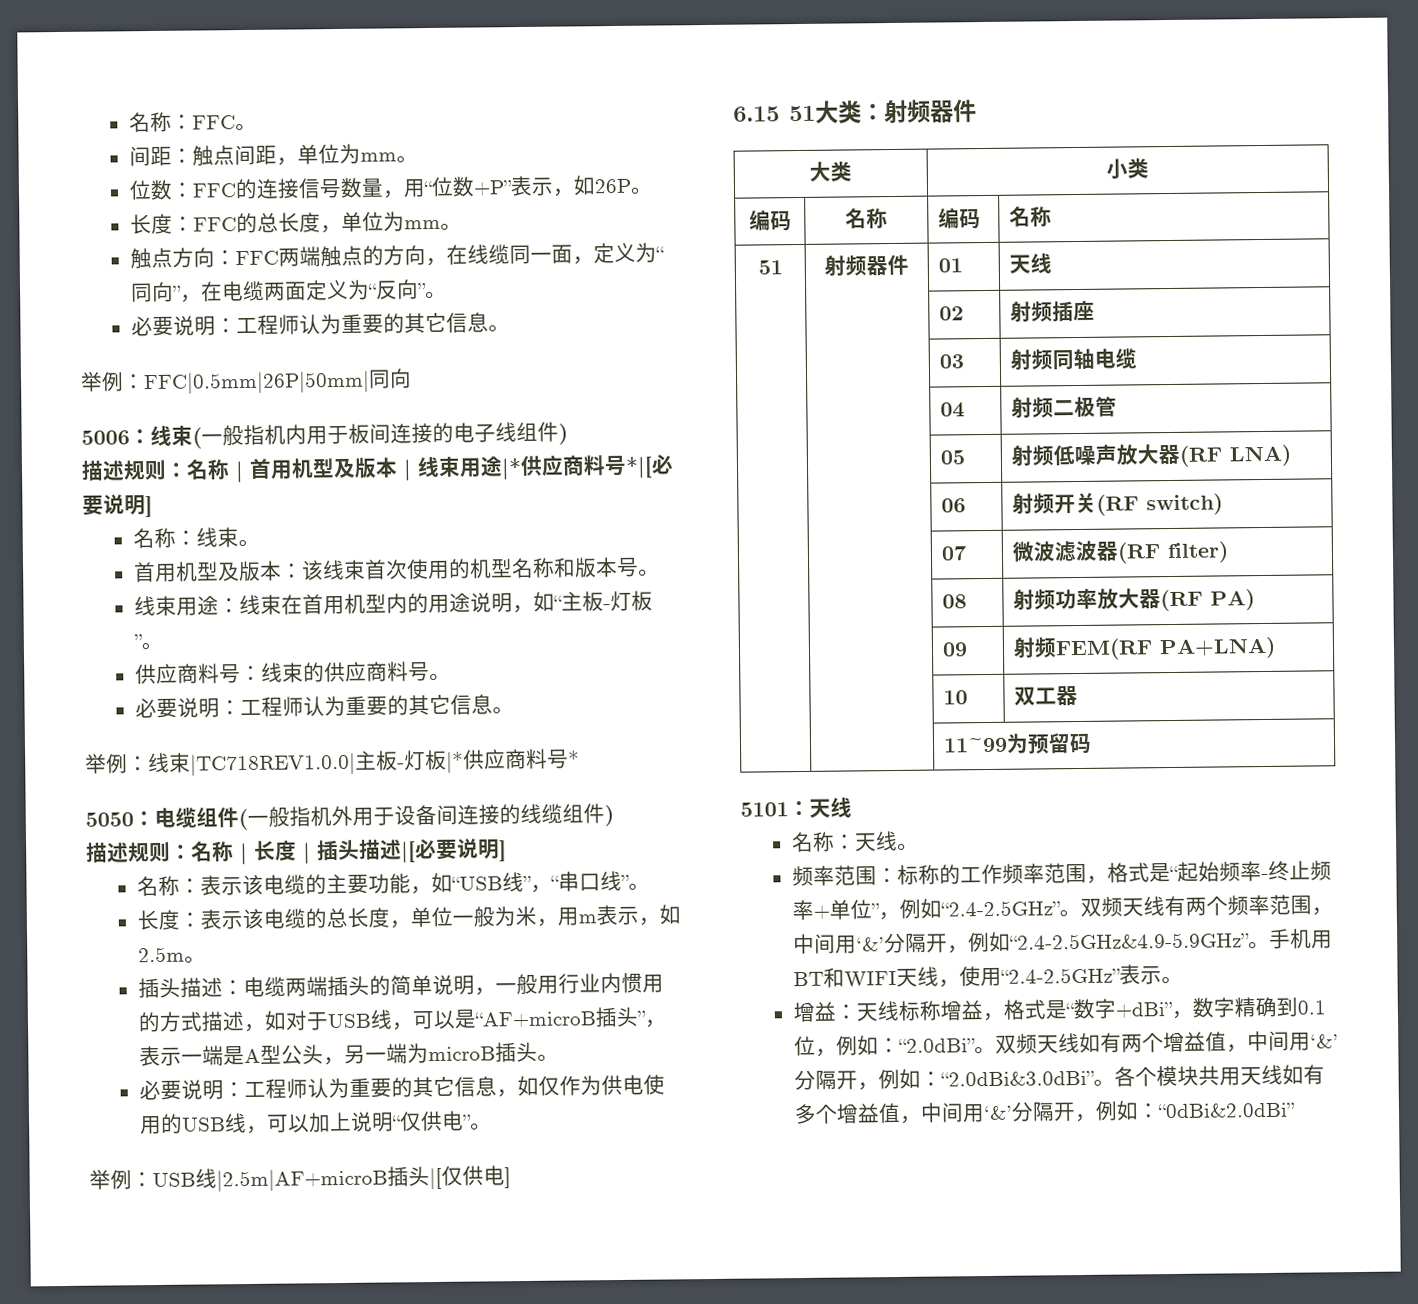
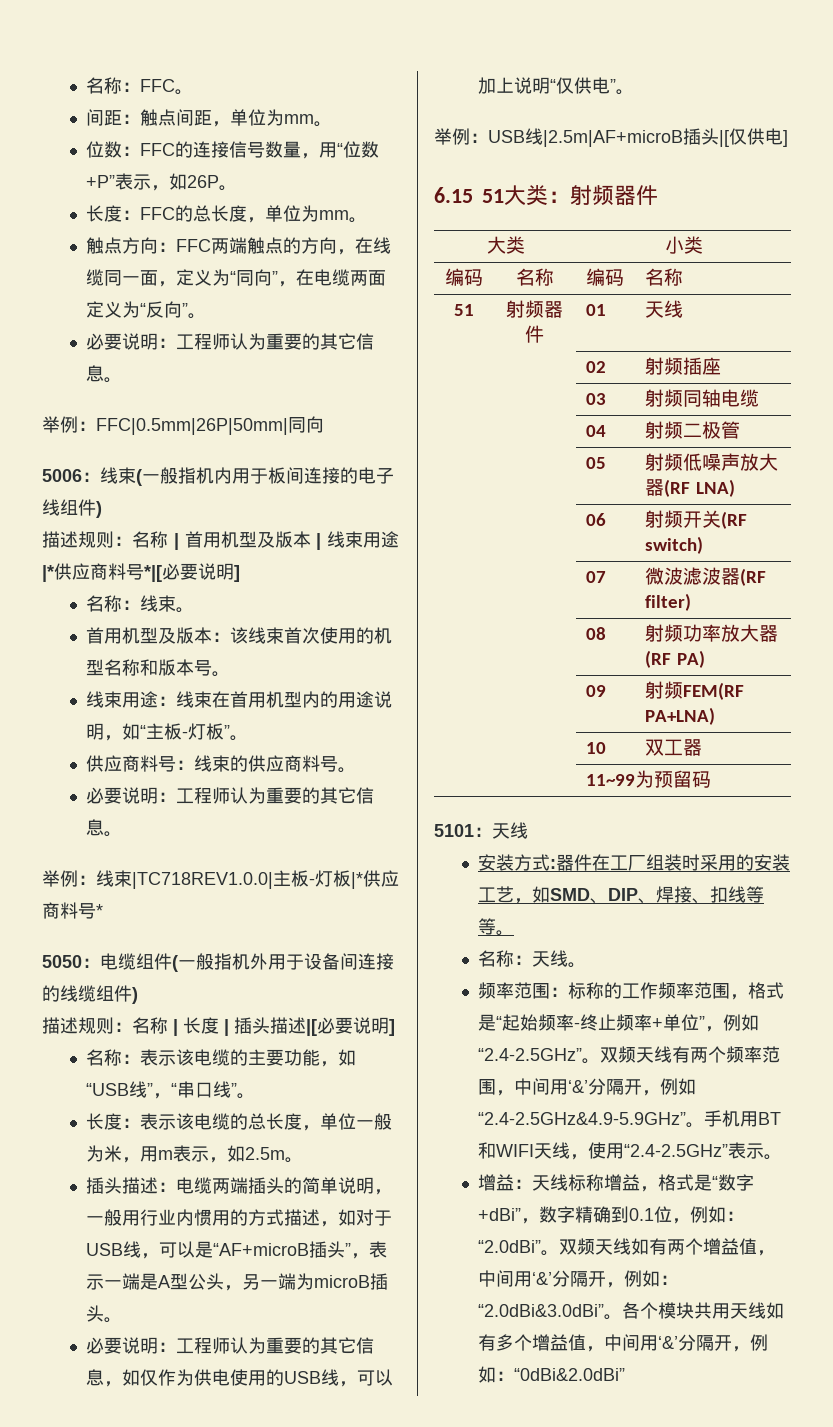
(852, 807) none -> [478,854,791,871] [478,886,765,904] [478,918,515,936] // 安装方式:器件在工厂组装时采用的安装工艺，如SMD、DIP、焊接、扣线等等。

